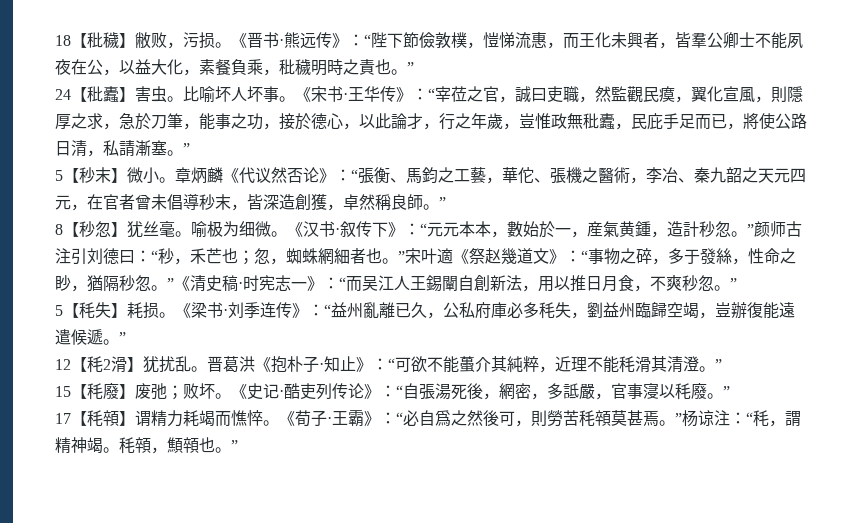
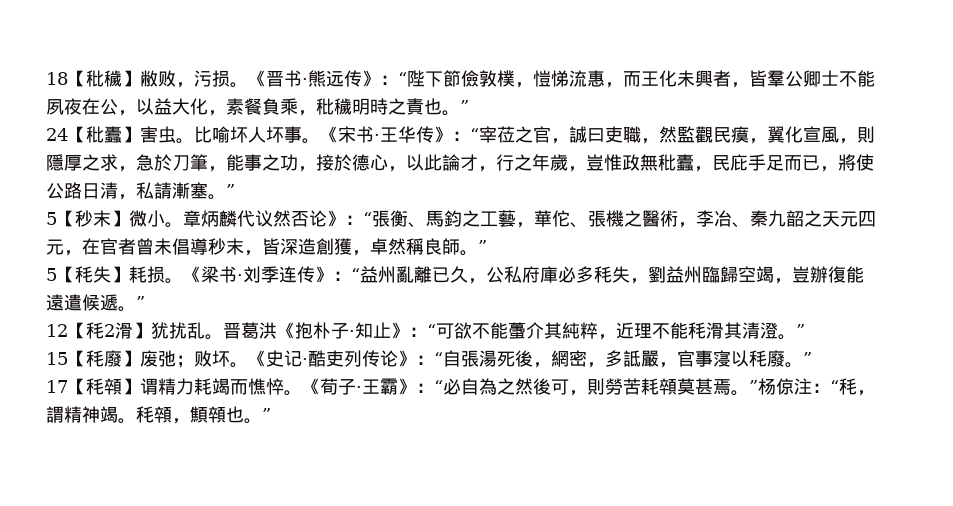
[223,168,239,183] 《 -> (237, 218) none
[55,220,802,238] [55,248,796,265] [55,275,737,292] // 8【秒忽】犹丝毫。喻极为细微。《汉书·叙传下》：“元元本本，數始於一，産氣黄鍾，造計秒忽。”颜师古注引刘德曰：“秒，禾芒也；忽，蜘蛛網細者也。”宋叶適《祭赵幾道文》：“事物之碎，多于發絲，性命之眇，猶隔秒忽。”《清史稿·时宪志一》：“而吴江人王錫闡自創新法，用以推日月食，不爽秒忽。” -> (487, 246) none
[435,410,451,426] 爲 -> [479,378,497,395] 為
[579,410,595,427] 秏 -> [641,378,659,395] 耗
[698,410,714,426] 谅 -> [776,378,794,395] 倞

